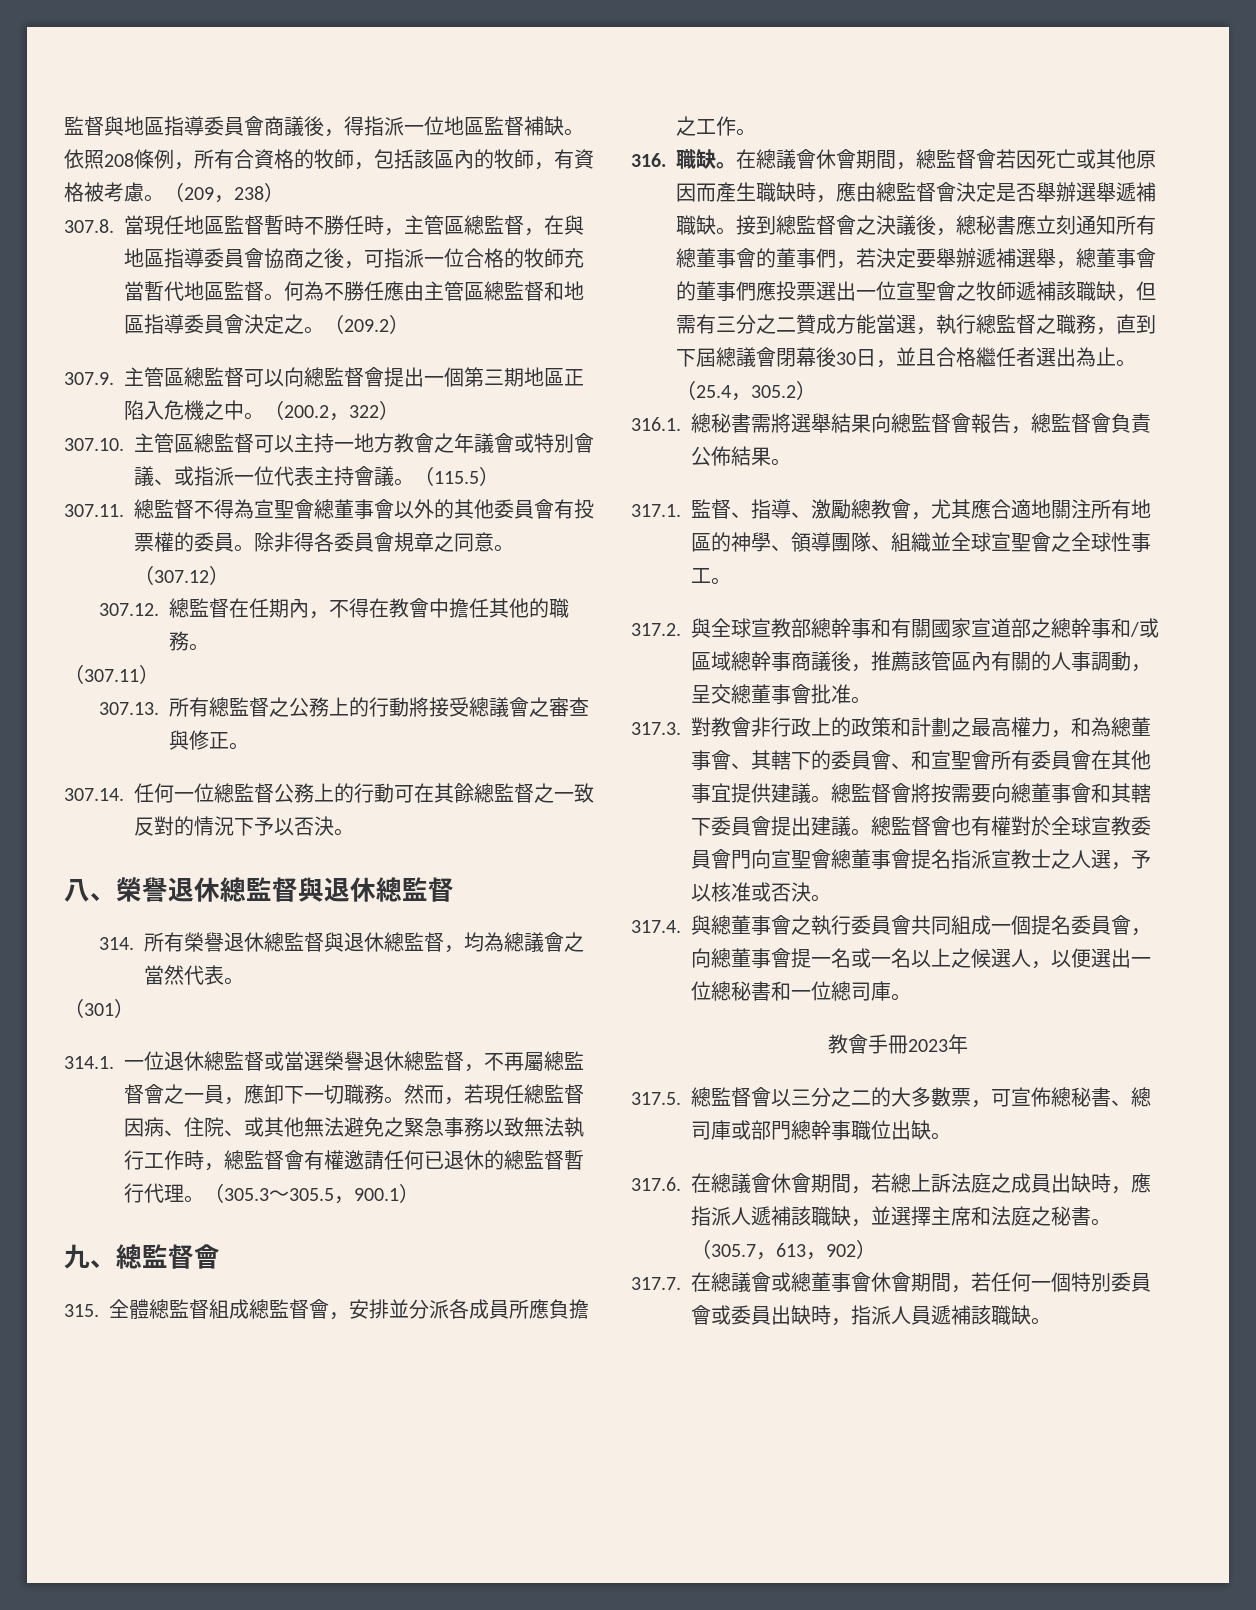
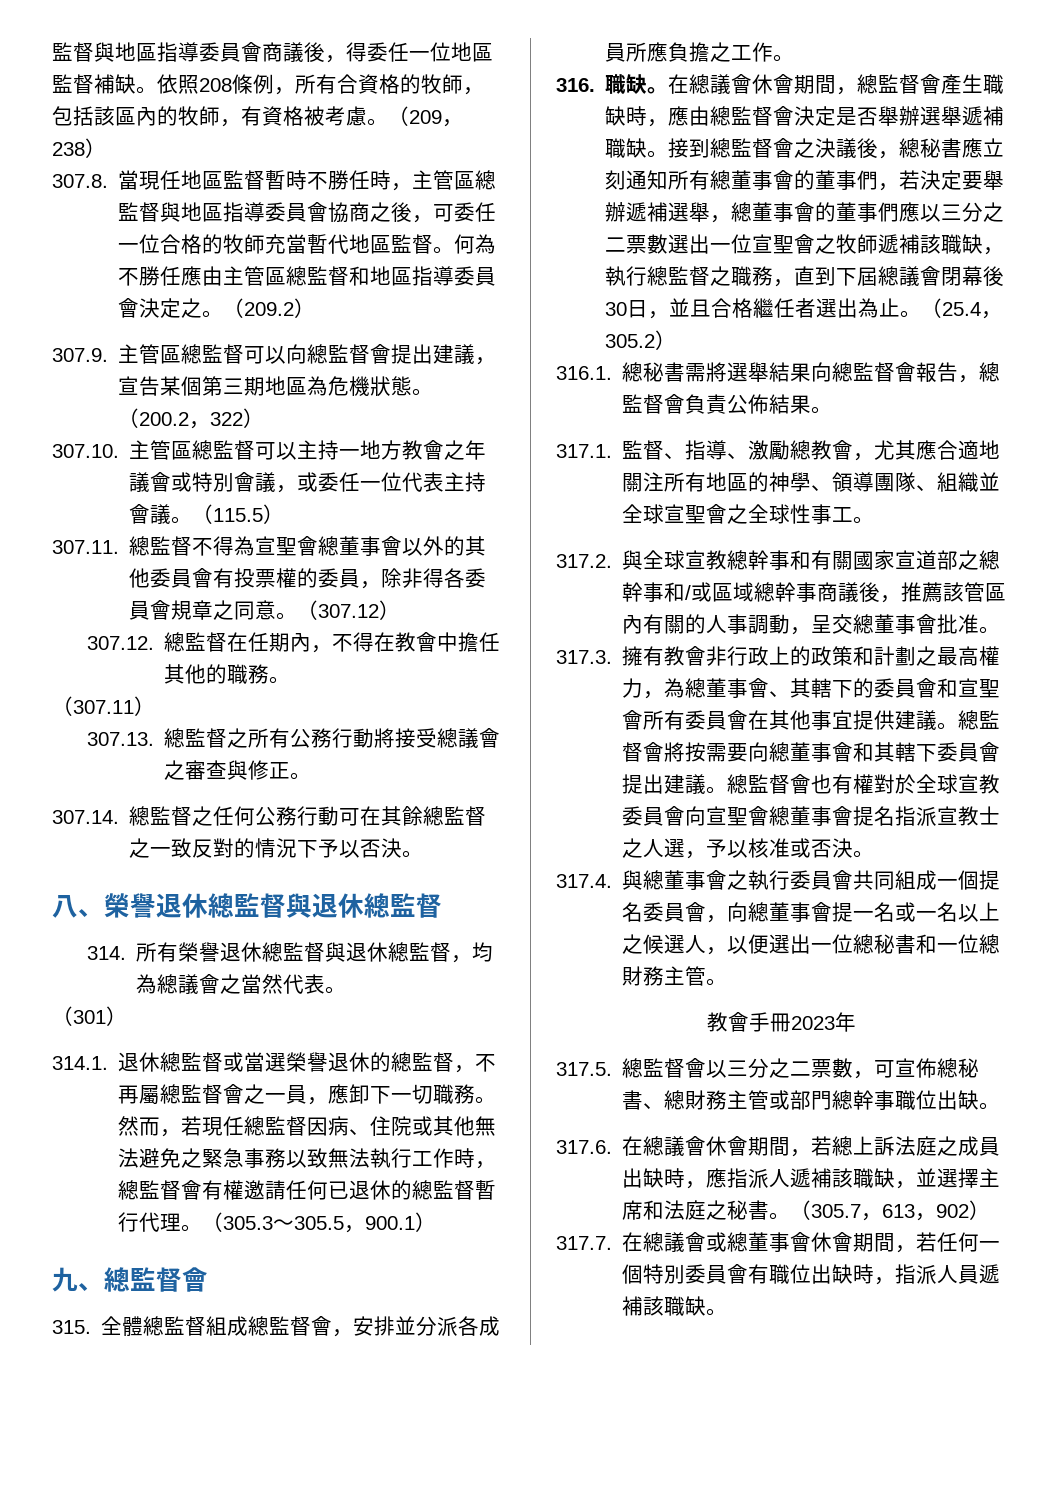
[364,116,404,136] 指派 -> [367,42,409,62] 委任
[524,215,564,236] ，在 -> (161, 212) none
[384,248,424,268] 指派 -> [454,202,497,222] 委任
[424,367,584,387] [124,400,244,420] 一個第三期地區正陷入危機之中 -> [433,344,497,365] [118,376,413,397] 建議，宣告某個第三期地區為危機狀態
[154,466,234,486] 、或指派 -> [276,472,361,493] ，或委任
[234,544,254,552] 。 -> [360,581,382,589] ，
[168,697,369,717] 所有總監督之公務上的 -> [164,728,333,748] 總監督之所有公務
[134,783,354,803] 任何一位總監督公務上的 -> [129,806,298,826] 總監督之任何公務
[124,1051,164,1071] 一位 -> (108, 1063) none
(404, 1061) none -> [370,1052,392,1072] 的
[224,1130,244,1136] 、 -> (413, 1126) none
[996,149,1156,169] [676,183,716,202] 若因死亡或其他原因而 -> (942, 84) none
[776,281,816,301] 投票 -> [920,202,1005,222] [605,234,669,254] 以三分之二票數
[1136,281,1156,301] [676,314,936,335] 但需有三分之二贊成方能當選， -> (1005, 251) none
[791,618,811,638] 部 -> (728, 560) none
[691,717,711,737] 對 -> [622,646,665,666] 擁有
[1071,717,1091,737] 和 -> (665, 695) none
[891,763,911,769] 、 -> (938, 688) none
[731,850,751,869] 門 -> (686, 816) none
[851,981,891,1001] 司庫 -> [622,966,707,986] 財務主管
[871,1087,971,1107] 的大多數票 -> [811,1058,854,1078] 票數
[691,1120,731,1140] 司庫 -> [685,1090,770,1110] 財務主管
[711,1305,771,1325] 或委員 -> [748,1264,812,1284] 有職位

